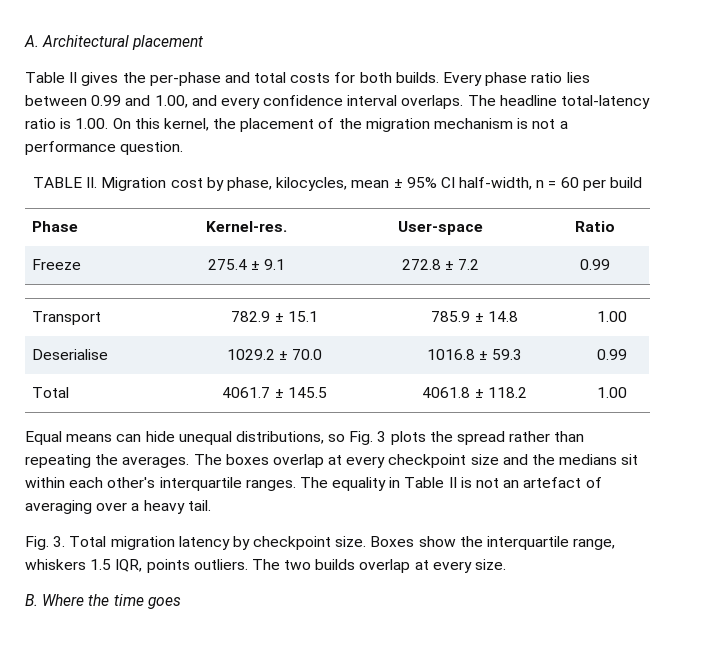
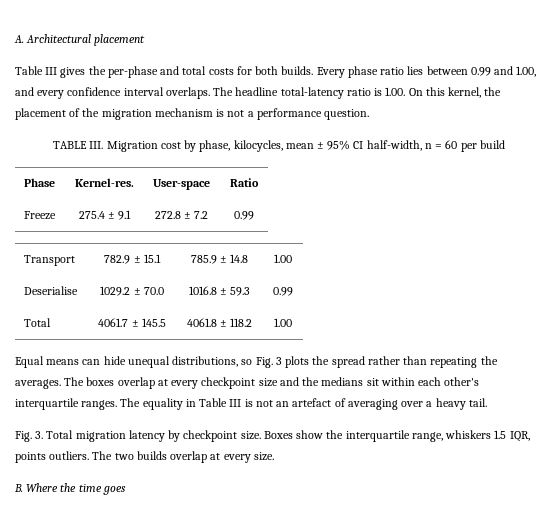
[69,72,78,83] II -> [45,67,58,75] III
[86,177,98,188] II. -> [89,141,104,149] III.
[448,477,457,488] II -> [229,399,242,407] III

